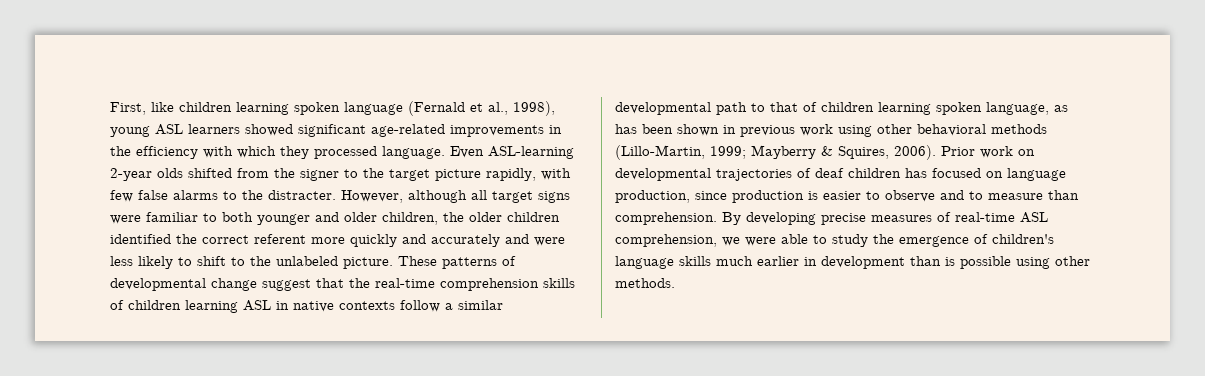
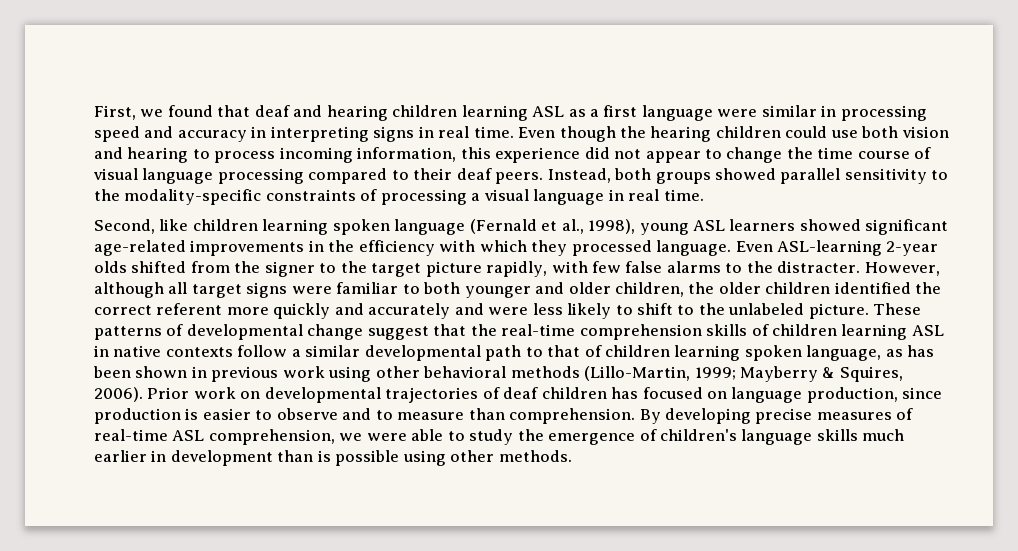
(146, 108) none -> [140,105,927,121] [94,126,949,142] [94,147,932,163] [93,168,949,184] [94,189,704,205] [94,219,155,234] we found that deaf and hearing children learning ASL as a first language were similar in processing speed and accuracy in interpreting signs in real time. Even though the hearing children could use both vision and hearing to process incoming information, this experience did not appear to change the time course of visual language processing compared to their deaf peers. Instead, both groups showed parallel sensitivity to the modality-specific constraints of processing a visual language in real time. // Second,

